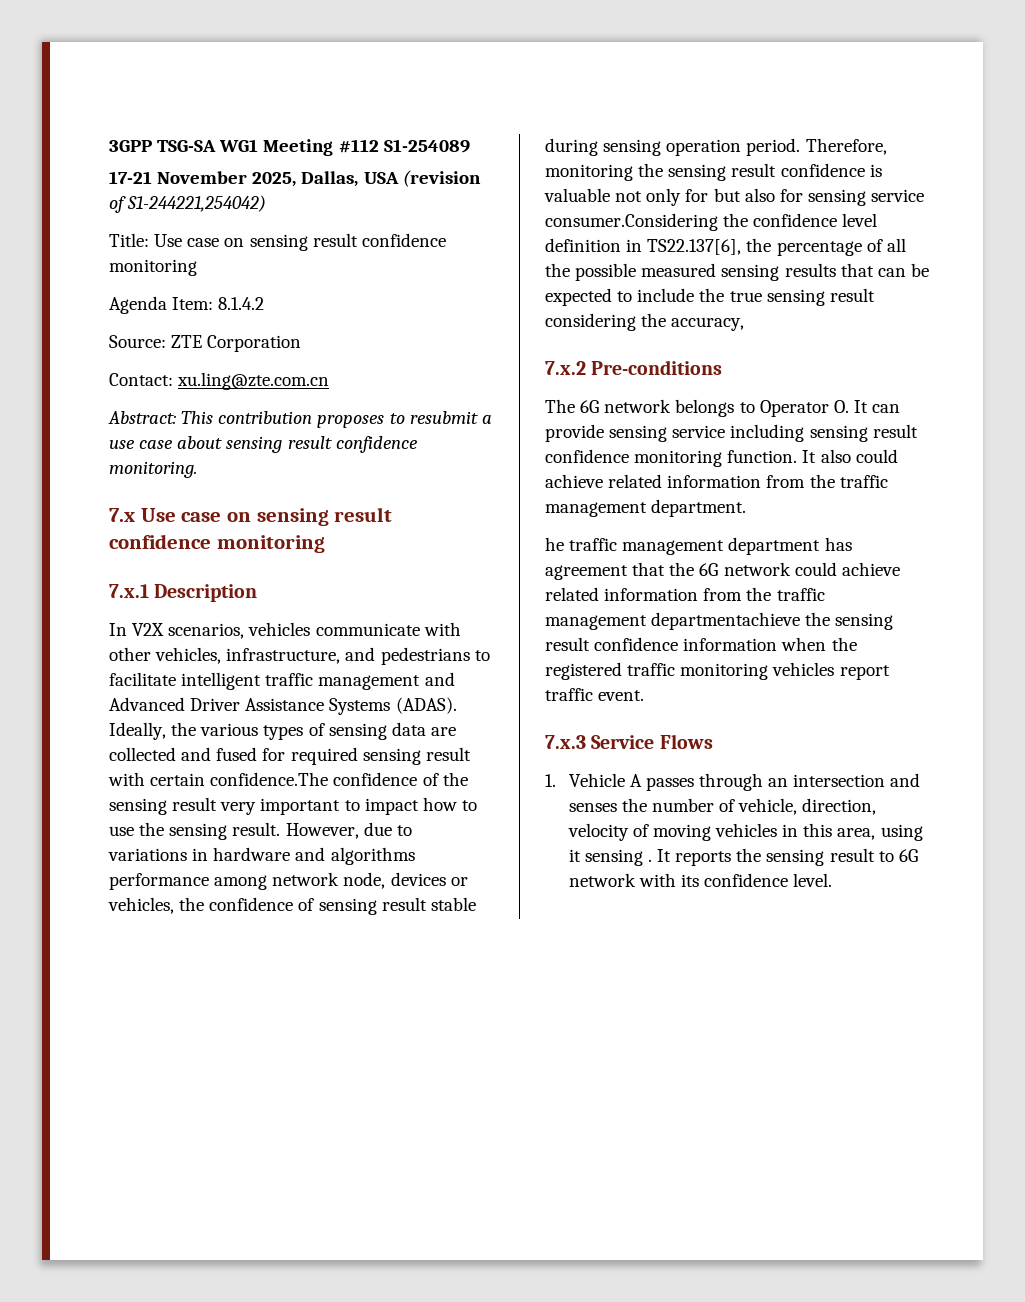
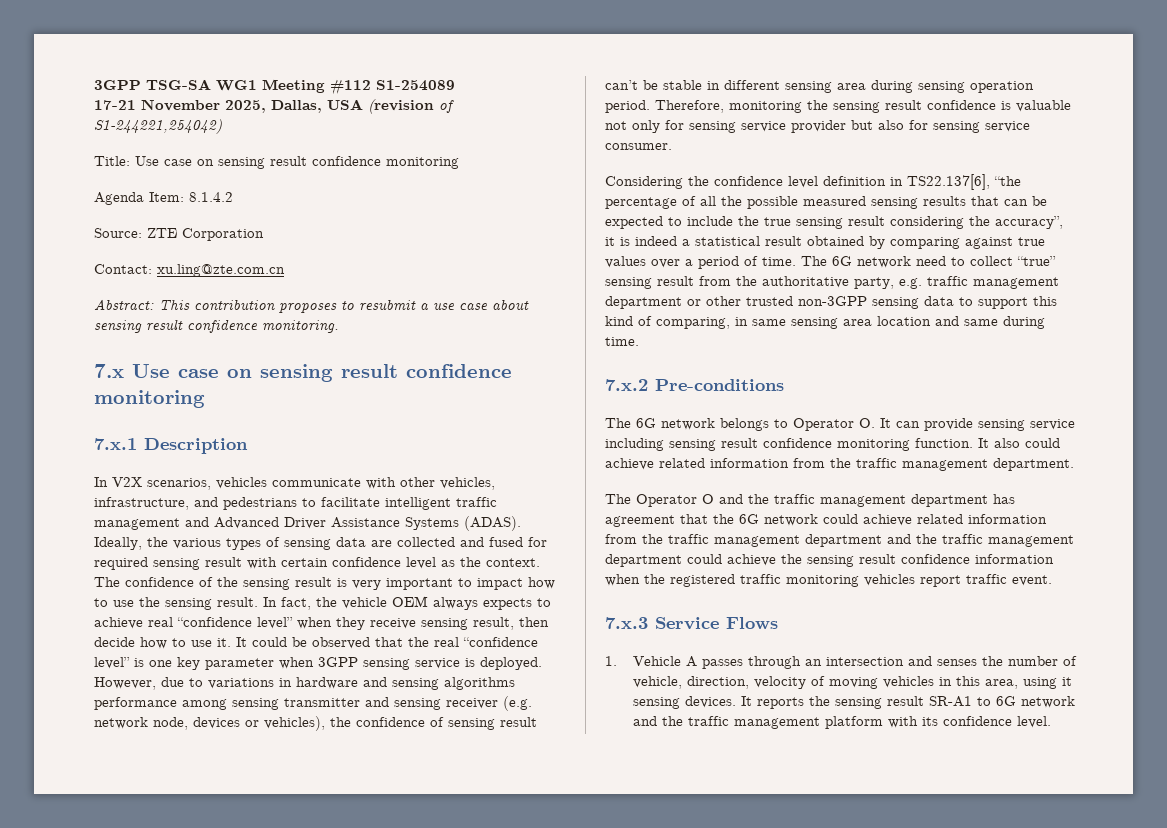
[210,772,329,786] confidence.The -> [332,557,540,569] [94,577,120,587] confidence level as the context. The
(218, 804) none -> [337,578,347,587] is
(281, 829) none -> [263,596,551,610] [94,617,549,630] [94,637,538,649] [94,657,542,670] In fact, the vehicle OEM always expects to achieve real “confidence level” when they receive sensing result, then decide how to use it. It could be observed that the real “confidence level” is one key parameter when 3GPP sensing service is deployed.
(326, 854) none -> [392,678,439,690] sensing
(268, 882) none -> [232,696,532,711] sensing transmitter and sensing receiver (e.g.
[108,897,174,914] vehicles, -> [264,716,325,731] vehicles),
[430,897,476,911] stable -> [605,80,866,93] can’t be stable in different sensing area
(709, 195) none -> [689,120,846,133] sensing service provider
[545,213,718,231] consumer.Considering -> [605,143,672,150] [605,176,683,189] consumer. // Considering
[746,238,772,252] the -> [994,176,1021,186] “the
[671,317,745,331] accuracy, -> [995,216,1063,229] [605,236,1045,249] [605,256,1056,269] [605,276,1059,289] [605,296,1057,309] [605,316,1045,329] [605,337,639,346] accuracy”, it is indeed a statistical result obtained by comparing against true values over a period of time. The 6G network need to collect “true” sensing result from the authoritative party, e.g. traffic management department or other trusted non-3GPP sensing data to support this kind of comparing, in same sensing area location and same during time.
[545,537,564,551] he -> [605,494,769,507] The Operator O and the
[651,612,801,630] departmentachieve -> [805,534,1074,547] [605,554,776,567] department and the traffic management department could achieve
[647,859,652,862] . -> [684,696,736,708] devices.
(875, 855) none -> [928,696,972,707] SR-A1
(636, 880) none -> [632,716,883,729] and the traffic management platform

